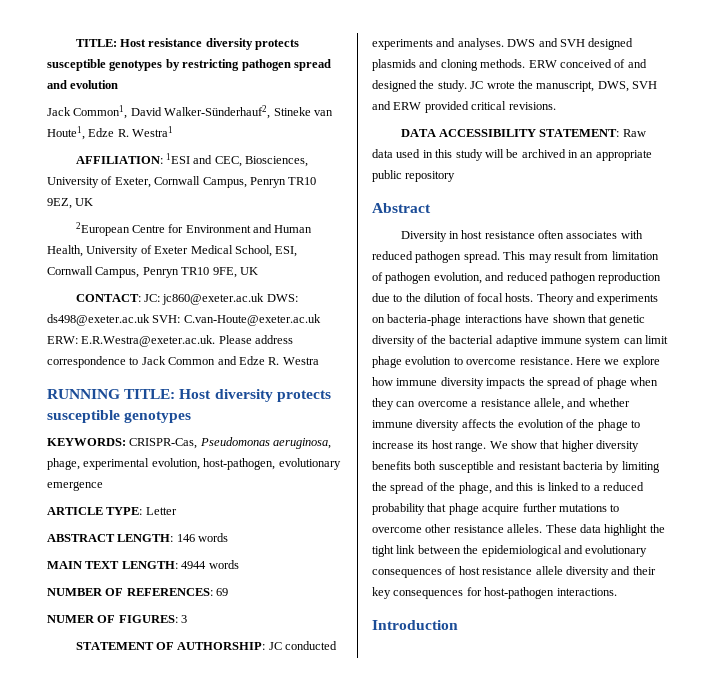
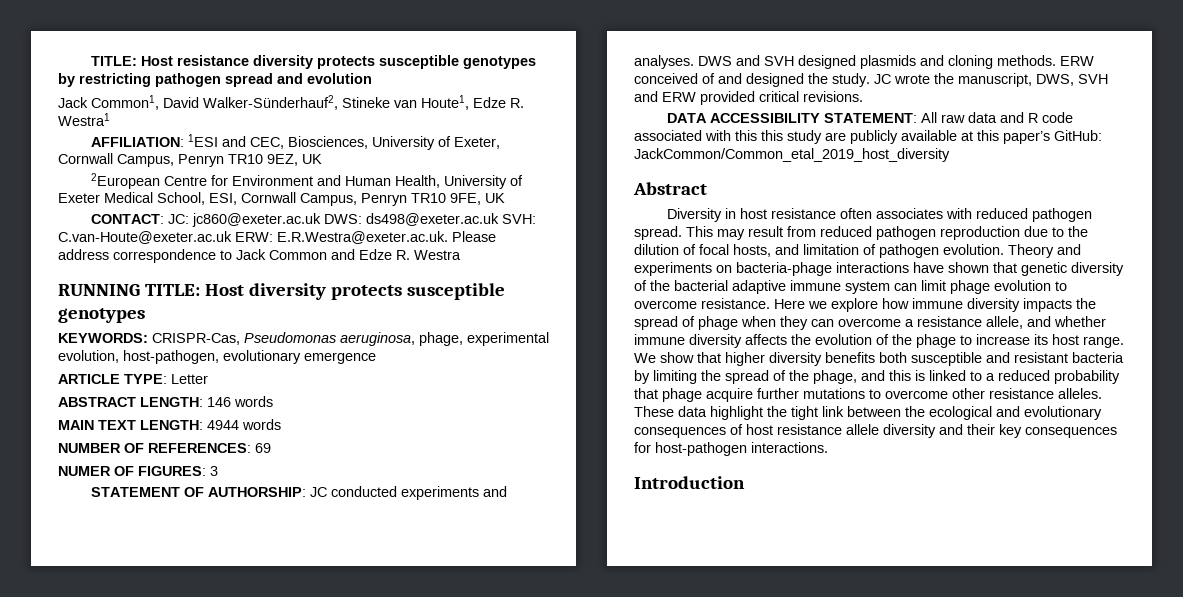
[622,129,646,137] [372,149,652,161] [372,170,456,182] Raw data used in this study will be archived in an appropriate public repository -> [921,112,1074,123] [634,130,1102,144] [634,148,950,162] All raw data and R code associated with this this study are publicly available at this paper’s GitHub: JackCommon/Common_etal_2019_host_diversity
[611,251,659,260] [372,272,505,284] limitation of pathogen evolution, and -> (816, 231) none
[505,293,534,302] hosts. -> [733,244,1004,258] hosts, and limitation of pathogen evolution.
[481,545,562,557] epidemiological -> [929,406,992,420] ecological

